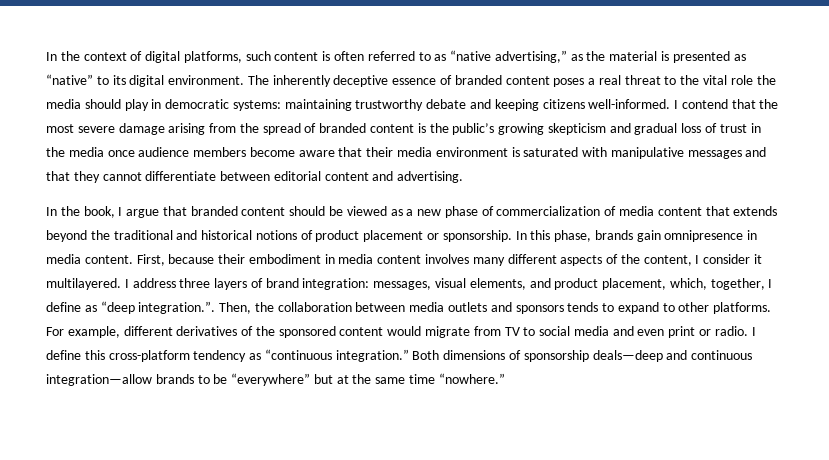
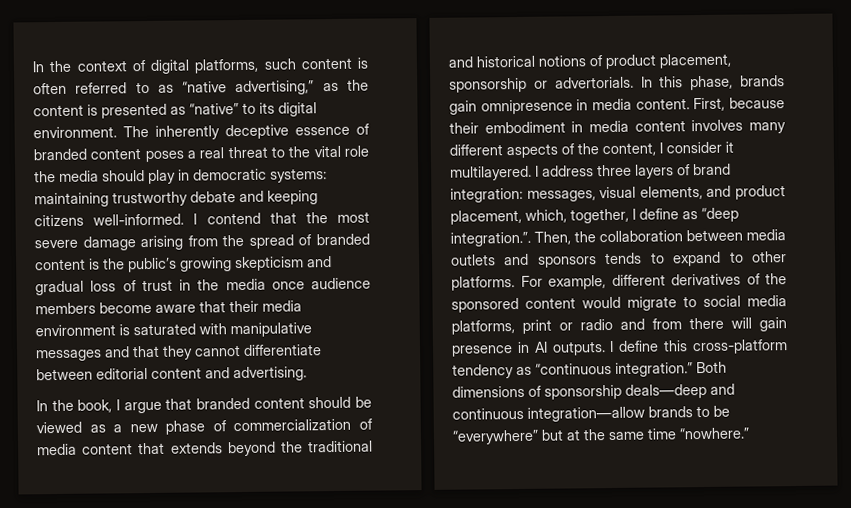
[609,51,658,61] material -> [33,104,84,117] content
[363,230,512,242] placement or sponsorship. -> [659,53,732,69] [449,76,634,93] placement, sponsorship or advertorials.
[473,326,520,336] from TV -> (677, 303) none
[612,326,748,338] and even print or radio. -> [451,317,787,335] [451,341,606,357] platforms, print or radio and from there will gain presence in AI outputs.

